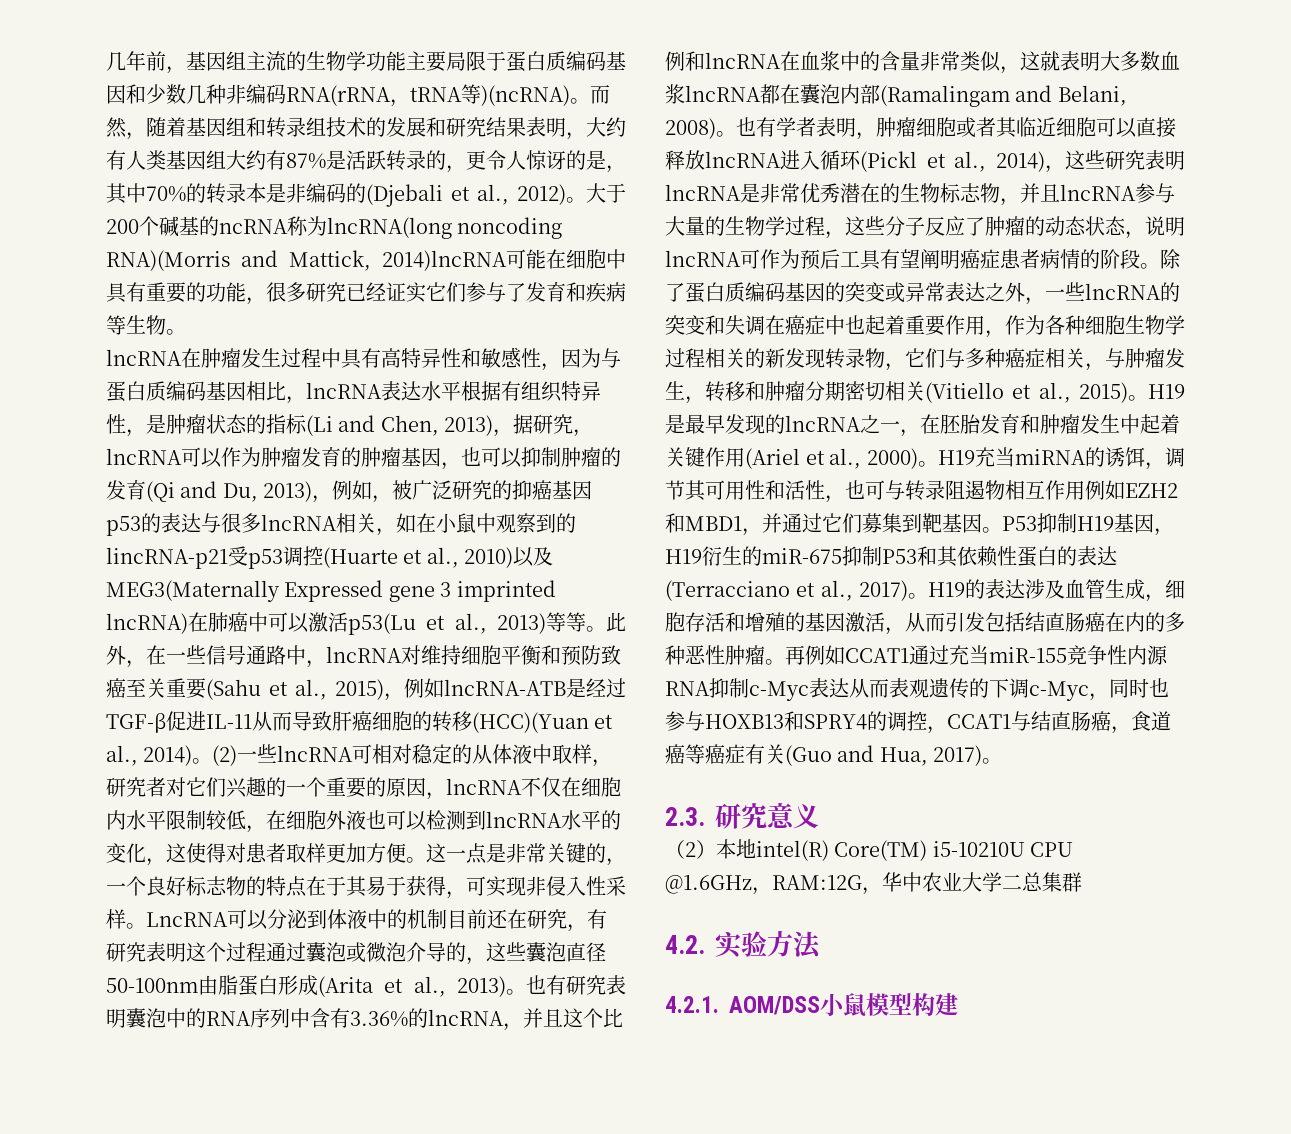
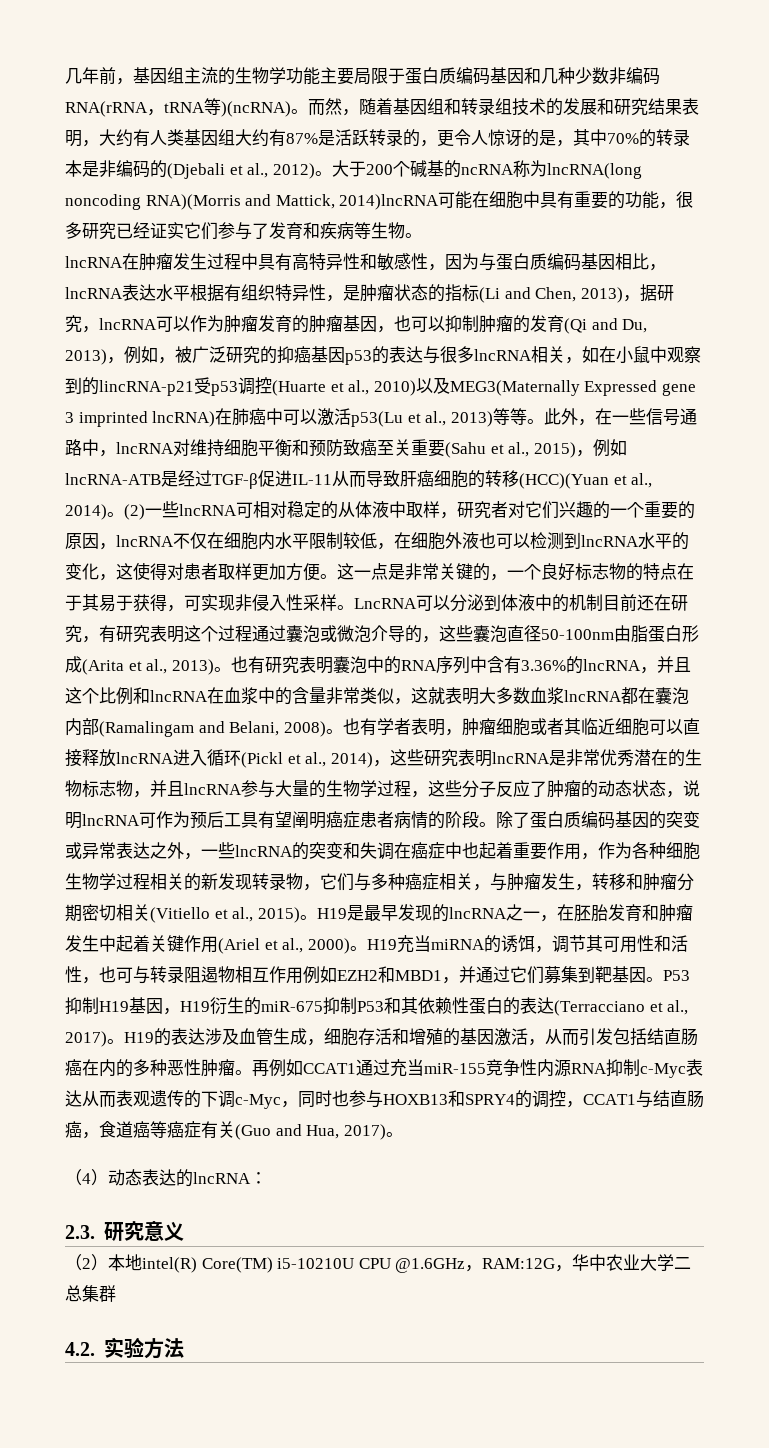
[146,84,226,104] 少数几种 -> [541,67,609,84] 几种少数
(1003, 761) none -> [65,1169,267,1187] // （4）动态表达的lncRNA：
[665,993,958,1017] // 4.2.1. AOM/DSS小鼠模型构建 -> (184, 1348) none

